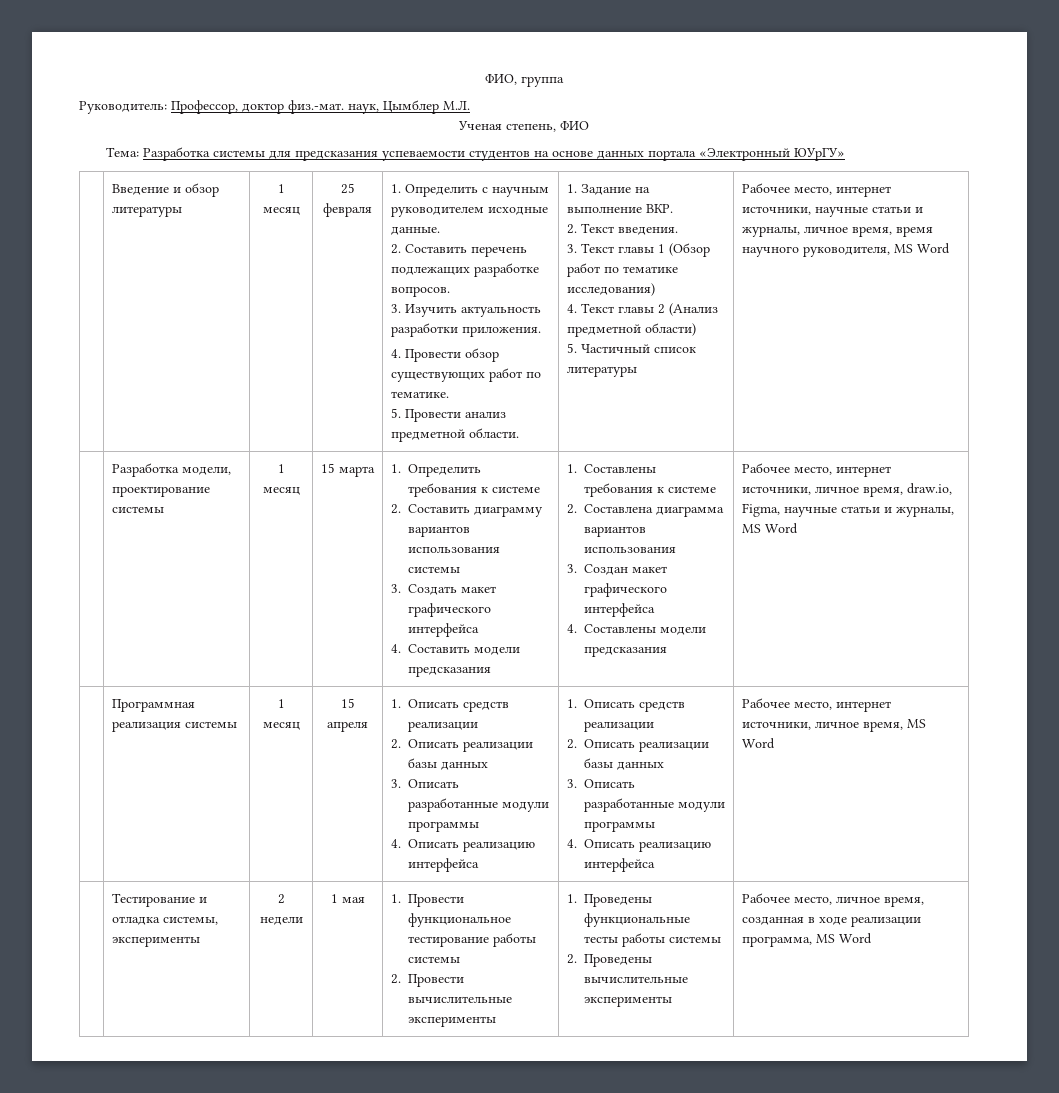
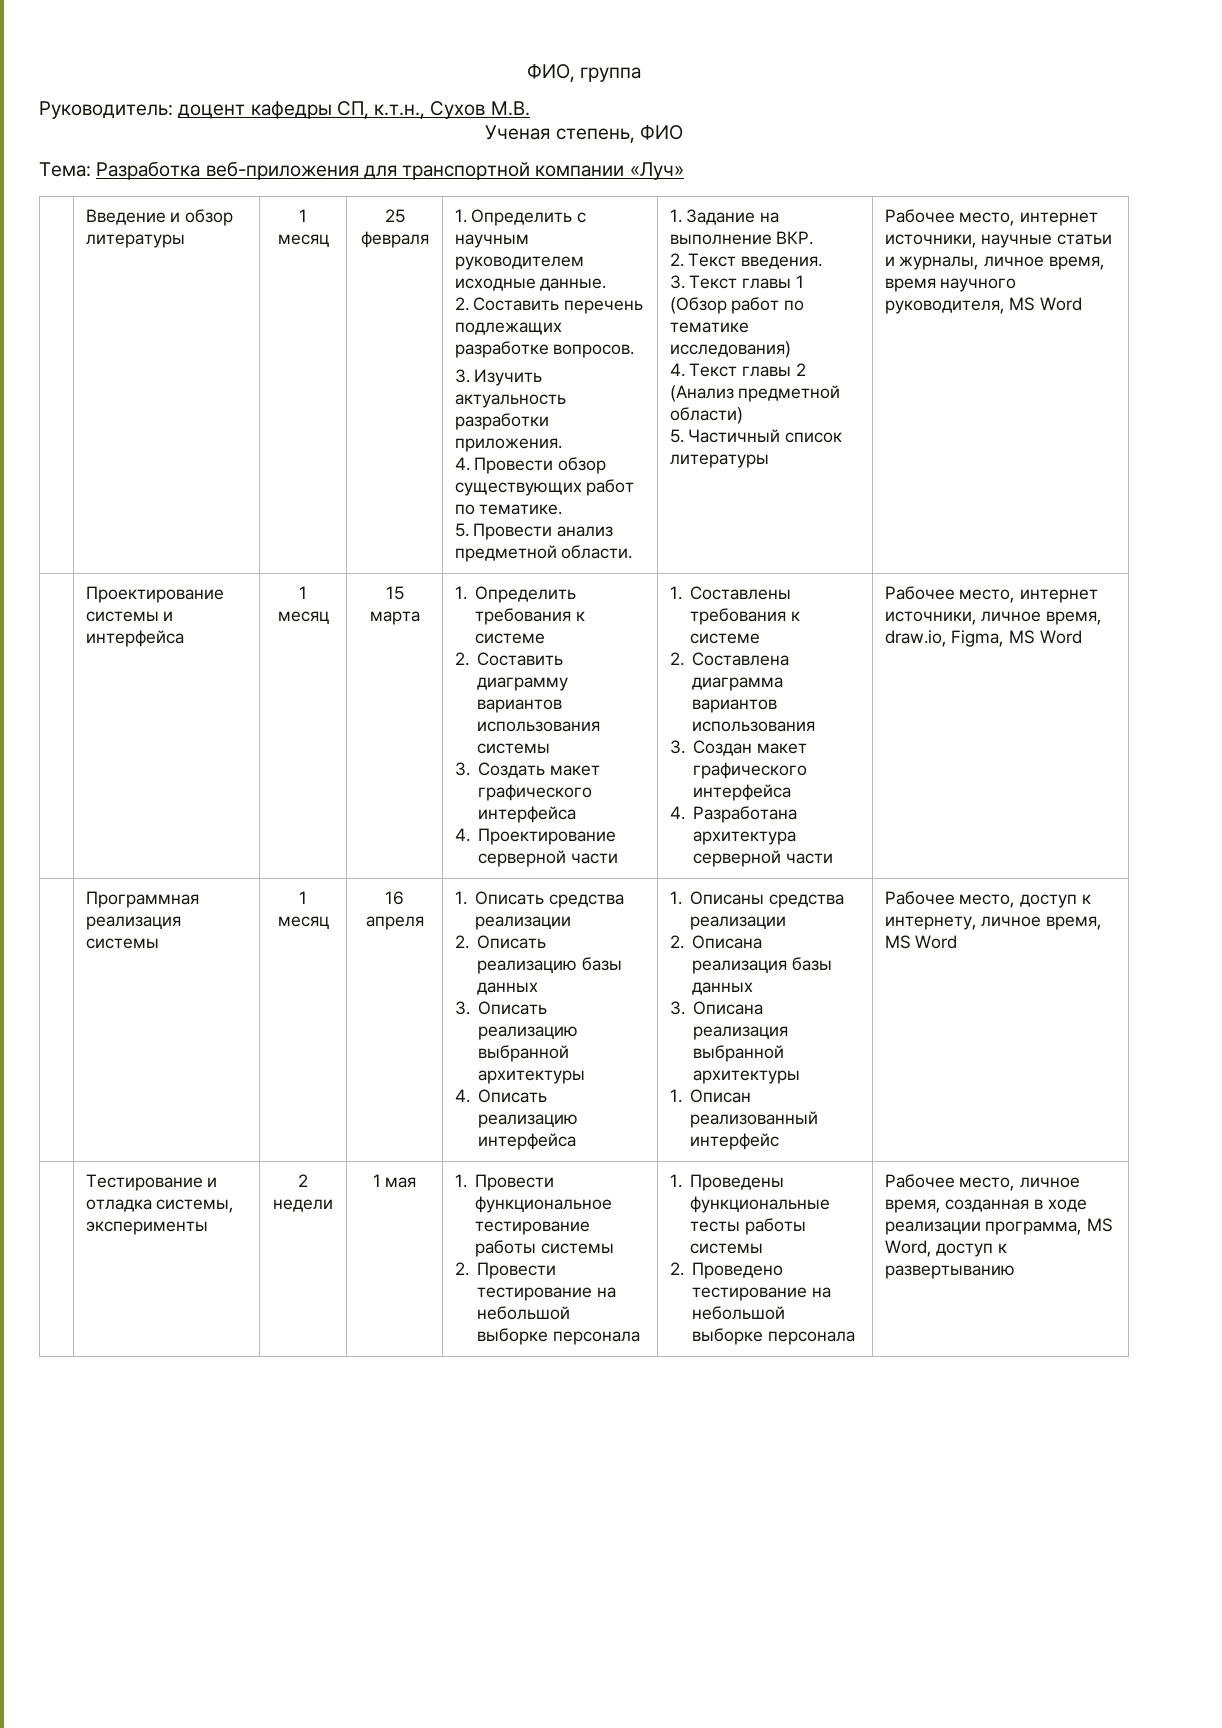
[171,100,470,114] Профессор, доктор физ.-мат. наук, Цымблер М.Л. -> [178,101,530,119] доцент кафедры СП, к.т.н., Сухов М.В.
[212,148,845,161] системы для предсказания успеваемости студентов на основе данных портала «Электронный ЮУрГУ» -> [205,161,684,180] веб-приложения для транспортной компании «Луч»
[111,463,231,477] [111,486,210,497] [111,506,164,513] Разработка модели, проектирование системы -> [85,586,224,603] [85,611,174,622] [85,630,184,647] Проектирование системы и интерфейса
[407,644,520,655] [407,666,491,677] Составить модели предсказания -> [478,828,617,845] [478,850,619,867] Проектирование серверной части
[583,624,706,635] [583,646,667,657] Составлены модели предсказания -> [693,806,798,823] [693,831,797,845] [693,850,834,867] Разработана архитектура серверной части
[783,506,954,517] научные статьи и журналы, -> (1005, 638) none
[340,698,355,708] 15 -> [385,891,404,905] 16
[462,701,509,712] [407,721,478,732] [390,739,533,752] [407,758,488,770] [390,779,459,788] [407,798,549,812] [407,821,479,832] средств реализации // 2. Описать реализации базы данных // 3. Описать разработанные модули программы -> [549,894,625,908] [475,916,572,930] [454,935,547,949] [477,957,623,974] [477,982,539,995] [454,1001,548,1015] [478,1026,579,1040] [478,1045,570,1062] [478,1070,586,1084] средства реализации // 2. Описать реализацию базы данных // 3. Описать реализацию выбранной архитектуры
[583,699,685,712] [583,721,654,732] [566,739,709,752] [583,758,664,770] [566,779,635,788] [583,798,725,812] [583,821,655,832] [566,839,711,852] [583,858,655,872] [741,698,891,712] [741,721,811,730] Описать средств реализации // 2. Описать реализации базы данных // 3. Описать разработанные модули программы // 4. Описать реализацию интерфейса | Рабочее место, интернет источники, -> [690,891,845,908] [690,916,787,930] [669,935,763,949] [692,957,833,974] [692,982,754,995] [669,1001,764,1015] [693,1026,789,1040] [693,1045,785,1062] [693,1070,801,1084] [669,1089,752,1103] [690,1111,819,1128] [690,1133,780,1150] [884,891,1091,908] [884,916,977,930] Описаны средства реализации // 2. Описана реализация базы данных // 3. Описана реализация выбранной архитектуры // 1. Описан реализованный интерфейс | Рабочее место, доступ к интернету,
[407,996,512,1003] [407,1016,496,1027] вычислительные эксперименты -> [477,1287,617,1301] [477,1306,571,1320] [477,1328,641,1345] тестирование на небольшой выборке персонала
[583,954,652,967] [583,976,688,983] [583,996,672,1007] Проведены вычислительные эксперименты -> [692,1262,784,1279] [692,1287,832,1301] [692,1306,786,1320] [692,1328,856,1345] Проведено тестирование на небольшой выборке персонала
[838,933,872,944] Word -> [884,1240,1008,1257] [884,1265,1015,1279] Word, доступ к развертыванию

